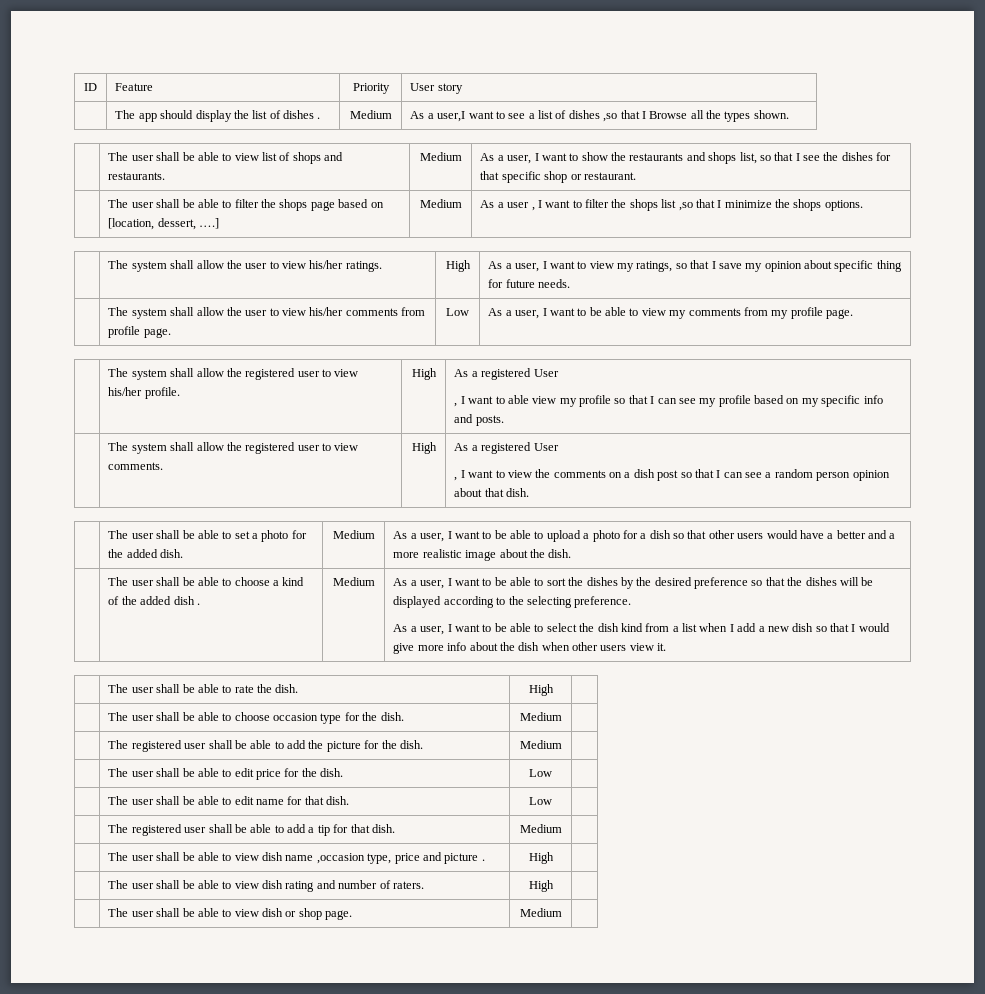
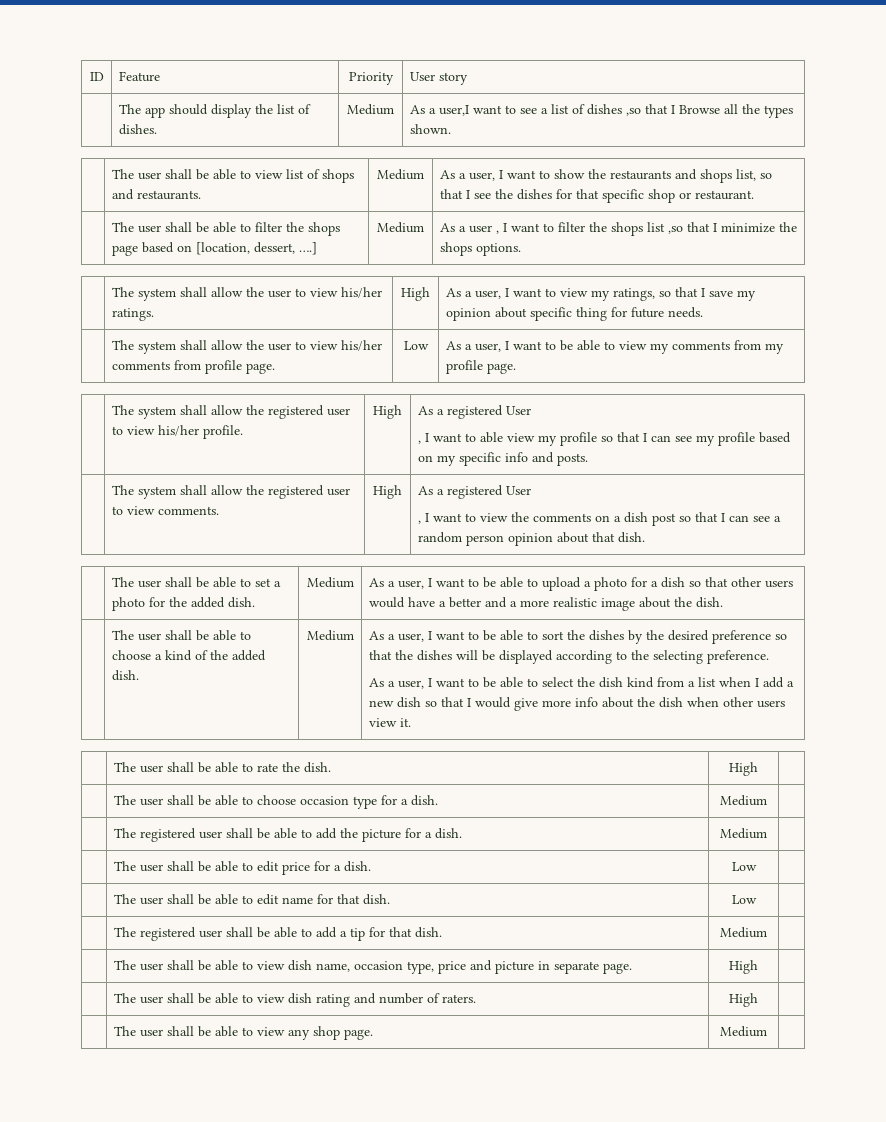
[283,110,321,119] dishes . -> [118,124,157,135] dishes.
[173,596,200,605] dish . -> [111,670,139,681] dish.
[362,712,378,721] the -> [400,799,408,805] a
[381,740,397,749] the -> [424,832,432,838] a
[301,768,317,777] the -> [333,865,341,871] a
[285,853,365,864] name ,occasion -> [315,961,403,972] name, occasion
[481,859,485,861] . -> [537,961,632,974] in separate page.
[262,908,297,917] dish or -> [287,1029,310,1040] any

